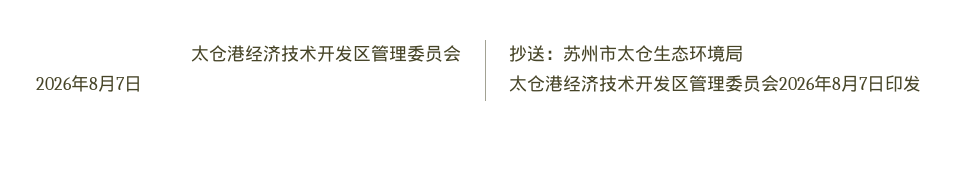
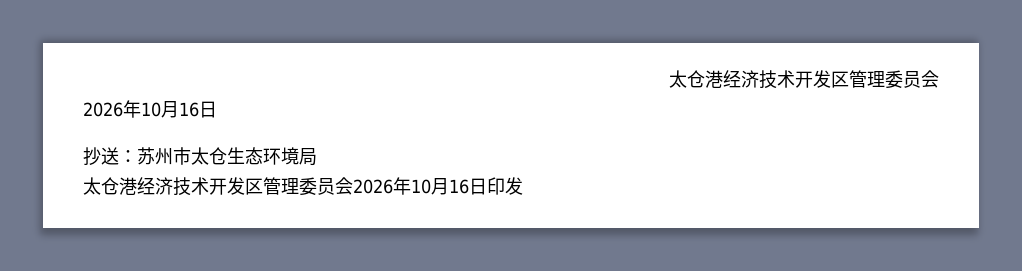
[89,75,125,92] 8月7 -> [141,101,199,118] 10月16
[832,75,868,92] 8月7 -> [411,178,469,195] 10月16

